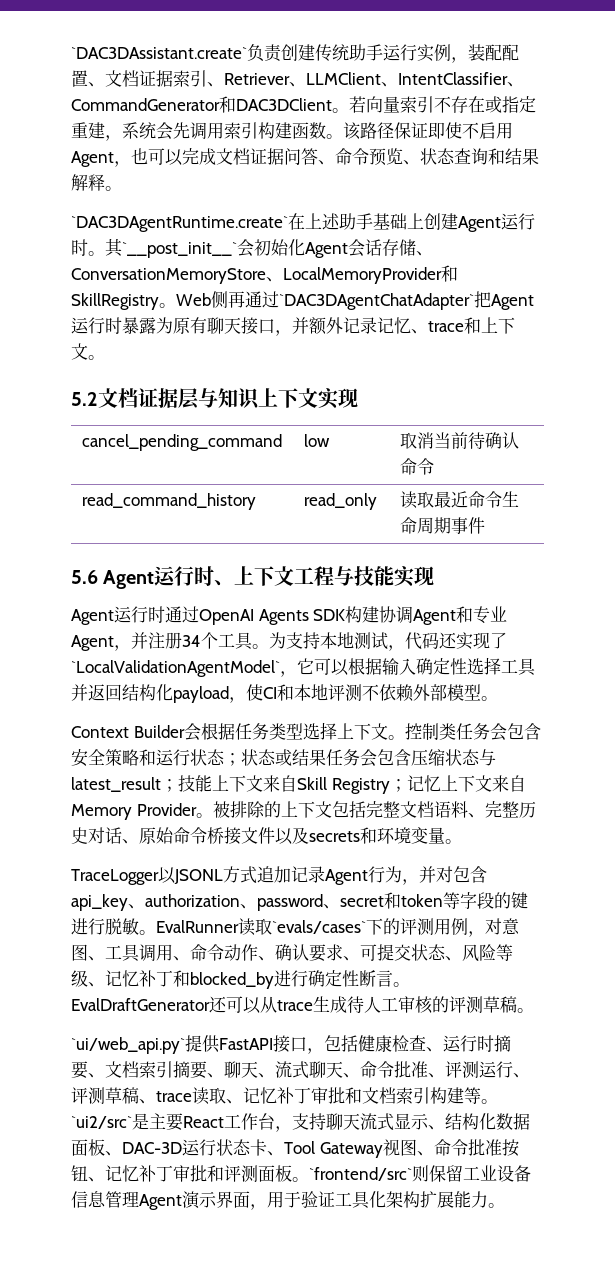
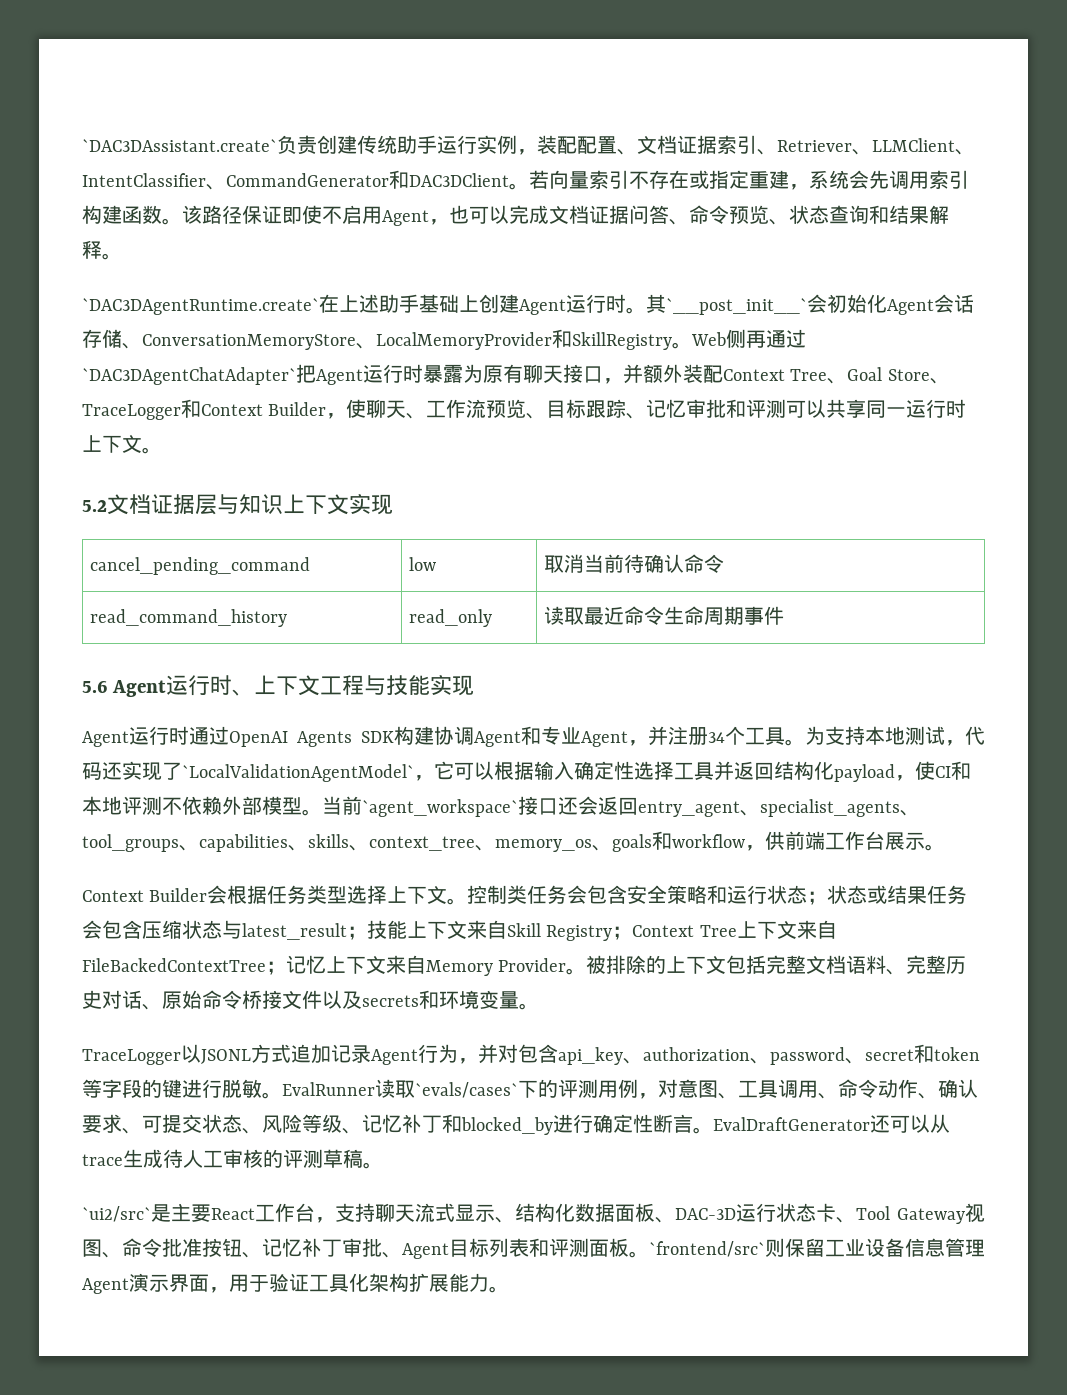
[343,317,481,334] 记录记忆、trace和 -> [683,364,950,384] [82,399,967,420] 装配Context Tree、Goal Store、TraceLogger和Context Builder，使聊天、工作流预览、目标跟踪、记忆审批和评测可以共享同一运行时
(498, 698) none -> [322,796,920,817] [82,831,945,852] 当前`agent_workspace`接口还会返回entry_agent、specialist_agents、tool_groups、capabilities、skills、context_tree、memory_os、goals和workflow，供前端工作台展示。
(407, 785) none -> [632,920,837,939] [82,958,286,975] Context Tree上下文来自FileBackedContextTree；
[71,1035,511,1054] [71,1061,530,1079] [71,1087,498,1105] `ui/web_api.py`提供FastAPI接口，包括健康检查、运行时摘要、文档索引摘要、聊天、流式聊天、命令批准、评测运行、评测草稿、trace读取、记忆补丁审批和文档索引构建等。 -> (383, 1165) none
(207, 1173) none -> [382,1238,529,1259] 、Agent目标列表

